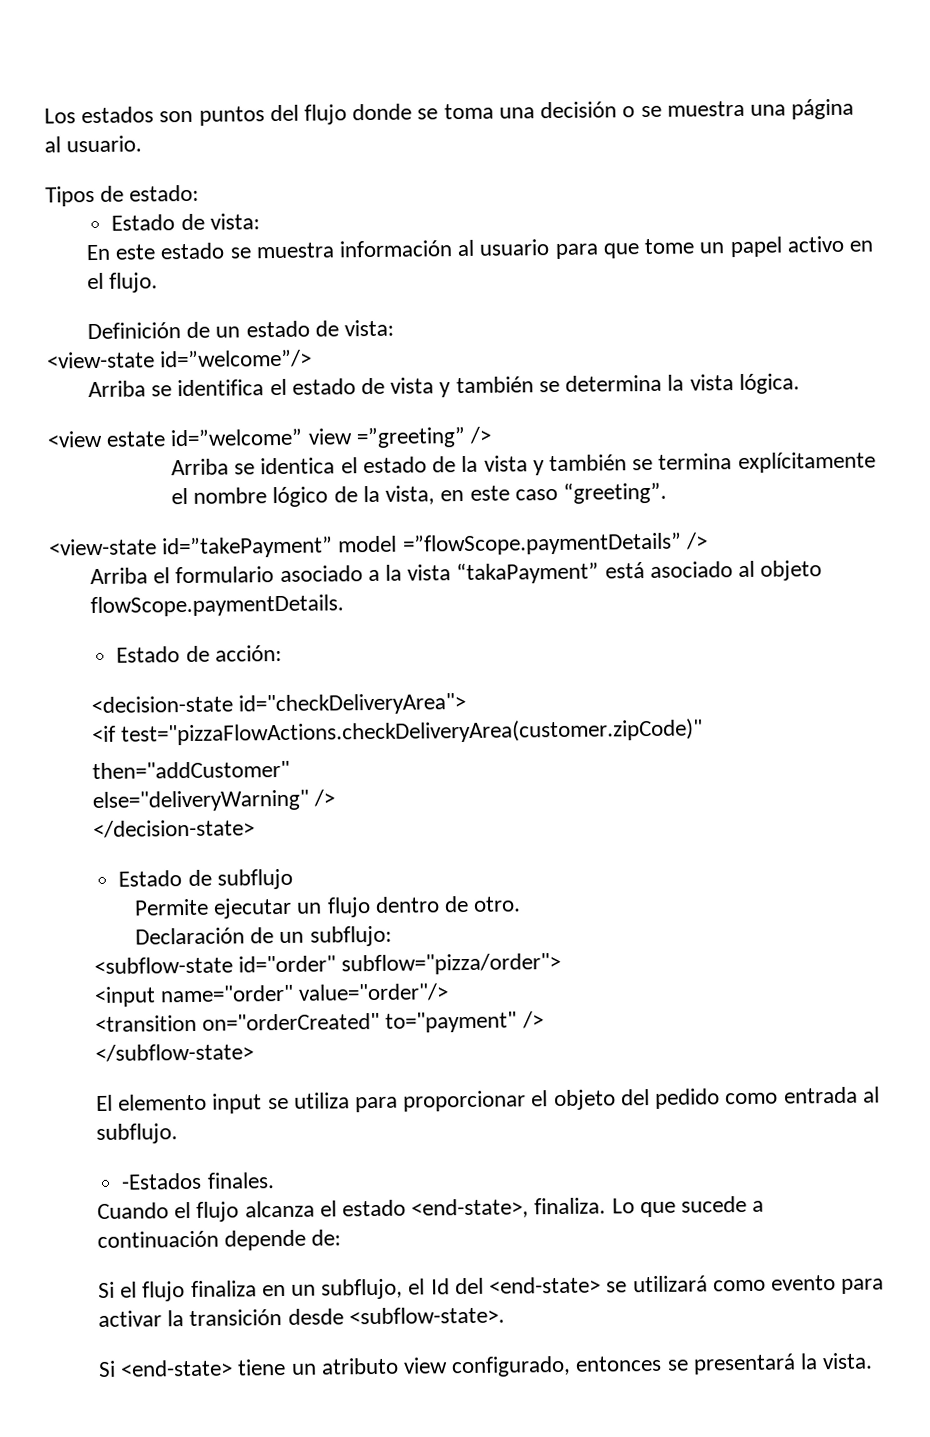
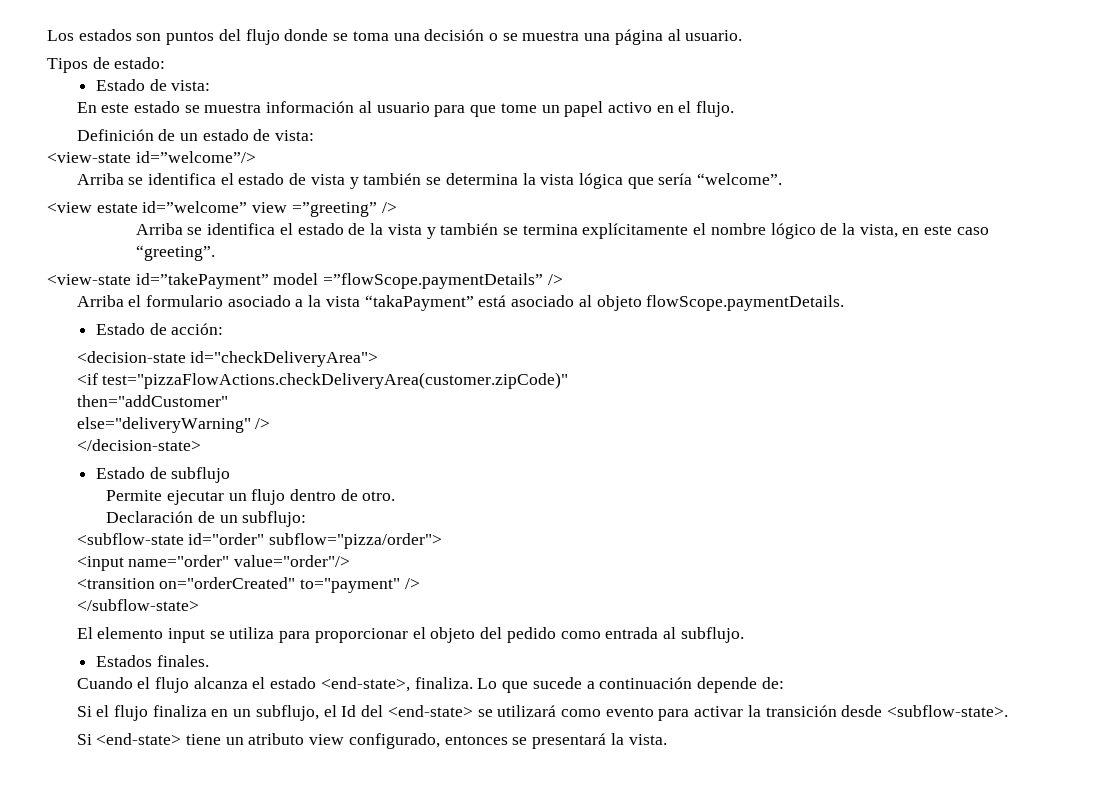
[738,373,800,395] lógica. -> [578,173,783,189] lógica que sería “welcome”.
[260,457,336,475] identica -> [207,223,276,235] identifica
[121,1172,203,1190] -Estados -> [95,655,152,667] Estados

